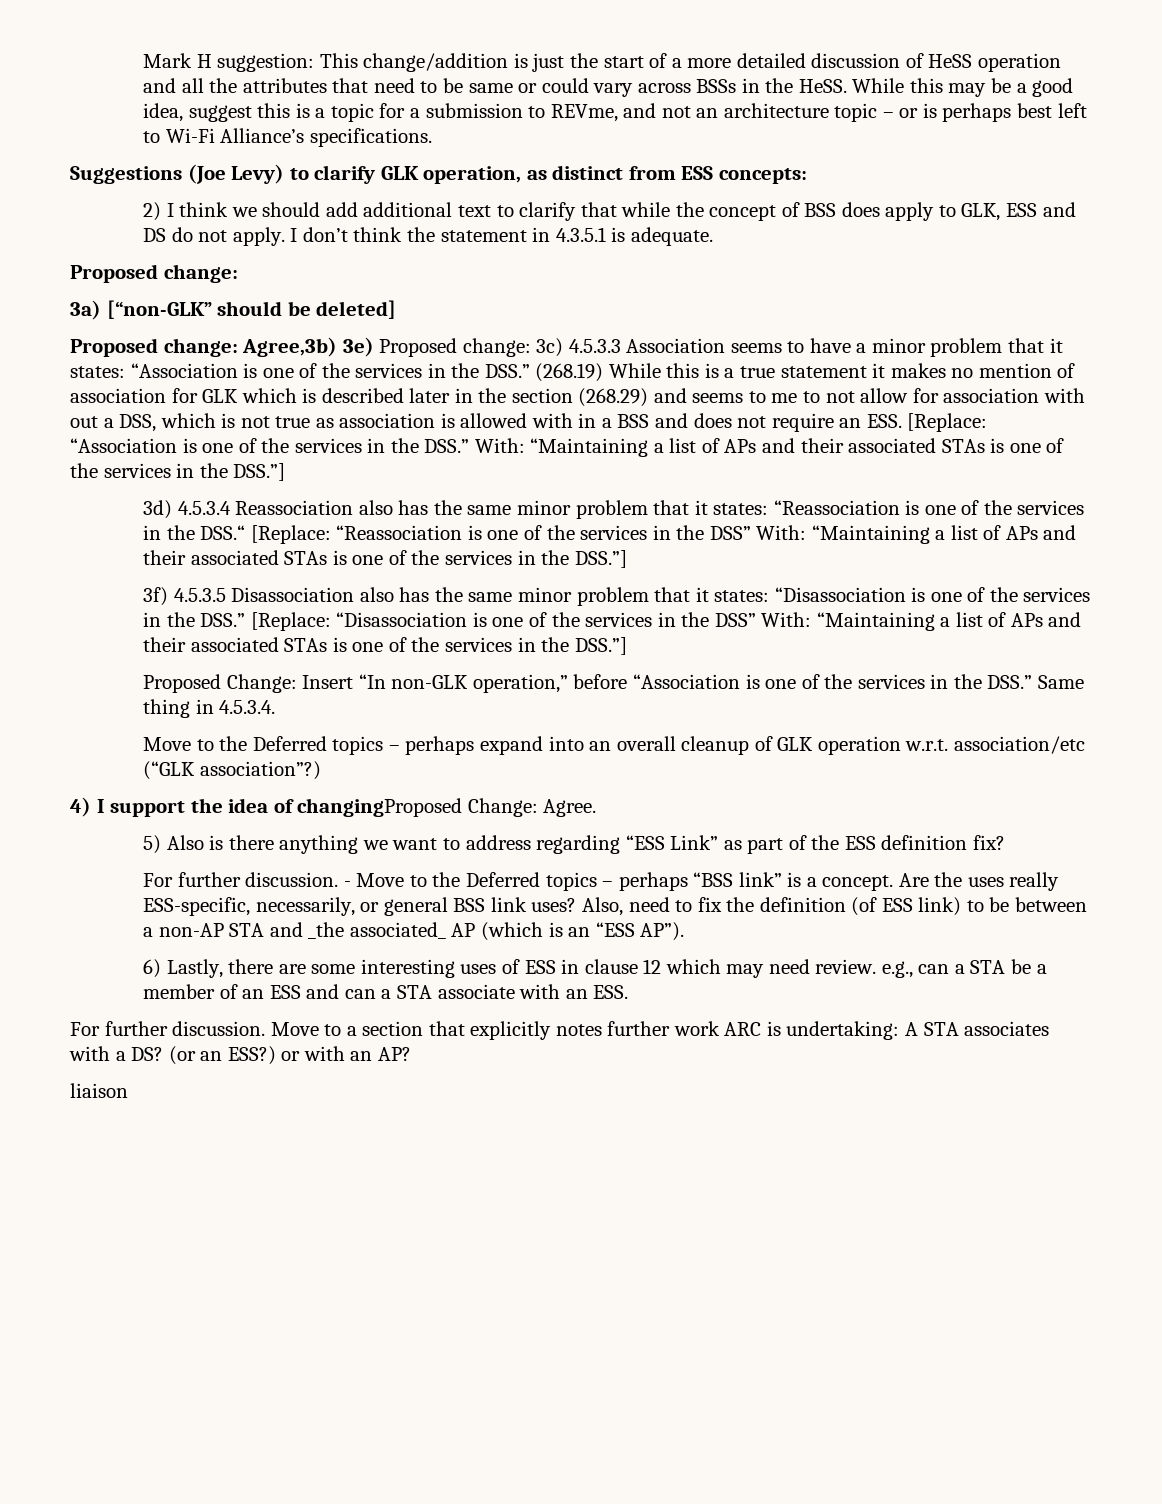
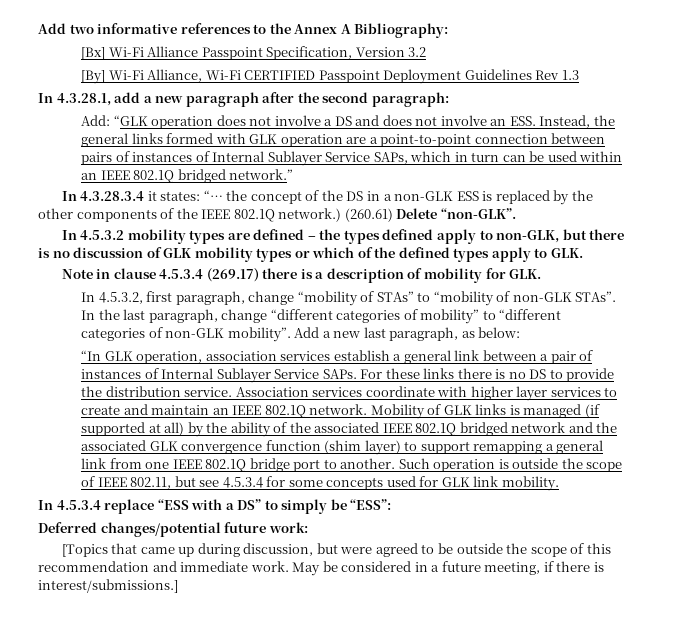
[143,53,1061,72] [143,78,1074,97] [143,103,1087,122] [143,128,432,147] [70,164,807,184] [143,202,1076,221] [143,227,713,246] [70,264,238,283] [70,300,397,320] [70,337,1063,357] [70,363,1076,382] [70,388,1085,407] [70,413,988,432] [70,438,1065,457] [70,463,286,481] [143,500,1085,519] [143,525,1077,544] [143,550,627,568] [143,587,1091,606] [143,612,1082,631] [143,637,627,655] [143,674,1084,693] [143,699,276,718] [143,736,1085,755] [143,761,321,780] [70,797,597,817] [143,835,1005,854] [143,872,1060,891] [143,897,1087,916] [143,922,685,941] [143,959,1047,978] [143,984,629,999] [70,1021,1050,1040] [69,1046,411,1065] [70,1083,128,1098] Mark H suggestion: This change/addition is just the start of a more detailed discussion of HeSS operation and all the attributes that need to be same or could vary across BSSs in the HeSS. While this may be a good idea, suggest this is a topic for a submission to REVme, and not an architecture topic – or is perhaps best left to Wi-Fi Alliance’s specifications. // Suggestions (Joe Levy) to clarify GLK operation, as distinct from ESS concepts: // 2) I think we should add additional text to clarify that while the concept of BSS does apply to GLK, ESS and DS do not apply. I don’t think the statement in 4.3.5.1 is adequate. // Proposed change: // 3a) [“non-GLK” should be deleted] // Proposed change: Agree,3b) 3e) Proposed change: 3c) 4.5.3.3 Association seems to have a minor problem that it states: “Association is one of the services in the DSS.” (268.19) While this is a true statement it makes no mention of association for GLK which is described later in the section (268.29) and seems to me to not allow for association with out a DSS, which is not true as association is allowed with in a BSS and does not require an ESS. [Replace: “Association is one of the services in the DSS.” With: “Maintaining a list of APs and their associated STAs is one of the services in the DSS.”] // 3d) 4.5.3.4 Reassociation also has the same minor problem that it states: “Reassociation is one of the services in the DSS.“ [Replace: “Reassociation is one of the services in the DSS” With: “Maintaining a list of APs and their associated STAs is one of the services in the DSS.”] // 3f) 4.5.3.5 Disassociation also has the same minor problem that it states: “Disassociation is one of the services in the DSS.” [Replace: “Disassociation is one of the services in the DSS” With: “Maintaining a list of APs and their associated STAs is one of the services in the DSS.”] // Proposed Change: Insert “In non-GLK operation,” before “Association is one of the services in the DSS.” Same thing in 4.5.3.4. // Move to the Deferred topics – perhaps expand into an overall cleanup of GLK operation w.r.t. association/etc (“GLK association”?) // 4) I support the idea of changingProposed Change: Agree. // 5) Also is there anything we want to address regarding “ESS Link” as part of the ESS definition fix? // For further discussion. - Move to the Deferred topics – perhaps “BSS link” is a concept. Are the uses really ESS-specific, necessarily, or general BSS link uses? Also, need to fix the definition (of ESS link) to be between a non-AP STA and _the associated_ AP (which is an “ESS AP”). // 6) Lastly, there are some interesting uses of ESS in clause 12 which may need review. e.g., can a STA be a member of an ESS and can a STA associate with an ESS. // For further discussion. Move to a section that explicitly notes further work ARC is undertaking: A STA associates with a DS? (or an ESS?) or with an AP? // liaison -> [38,23,449,38] [80,46,427,60] [80,69,579,84] [38,92,449,107] [80,115,615,129] [80,133,606,147] [80,151,623,166] [80,169,294,183] [61,190,593,205] [38,208,516,222] [61,229,625,244] [38,247,583,262] [61,268,542,283] [80,291,617,306] [80,309,562,324] [80,327,521,342] [80,350,594,364] [80,368,615,383] [80,386,618,401] [80,404,600,419] [80,422,618,437] [80,440,604,455] [80,458,623,472] [80,476,559,491] [38,499,392,514] [38,522,308,537] [61,543,611,557] [38,561,604,576] [38,579,178,593] Add two informative references to the Annex A Bibliography: // [Bx] Wi-Fi Alliance Passpoint Specification, Version 3.2 // [By] Wi-Fi Alliance, Wi-Fi CERTIFIED Passpoint Deployment Guidelines Rev 1.3 // In 4.3.28.1, add a new paragraph after the second paragraph: // Add: “GLK operation does not involve a DS and does not involve an ESS. Instead, the general links formed with GLK operation are a point-to-point connection between pairs of instances of Internal Sublayer Service SAPs, which in turn can be used within an IEEE 802.1Q bridged network.” // In 4.3.28.3.4 it states: “… the concept of the DS in a non-GLK ESS is replaced by the other components of the IEEE 802.1Q network.) (260.61) Delete “non-GLK”. // In 4.5.3.2 mobility types are defined – the types defined apply to non-GLK, but there is no discussion of GLK mobility types or which of the defined types apply to GLK. // Note in clause 4.5.3.4 (269.17) there is a description of mobility for GLK. // In 4.5.3.2, first paragraph, change “mobility of STAs” to “mobility of non-GLK STAs”. In the last paragraph, change “different categories of mobility” to “different categories of non-GLK mobility”. Add a new last paragraph, as below: // “In GLK operation, association services establish a general link between a pair of instances of Internal Sublayer Service SAPs. For these links there is no DS to provide the distribution service. Association services coordinate with higher layer services to create and maintain an IEEE 802.1Q network. Mobility of GLK links is managed (if supported at all) by the ability of the associated IEEE 802.1Q bridged network and the associated GLK convergence function (shim layer) to support remapping a general link from one IEEE 802.1Q bridge port to another. Such operation is outside the scope of IEEE 802.11, but see 4.5.3.4 for some concepts used for GLK link mobility. // In 4.5.3.4 replace “ESS with a DS” to simply be “ESS”: // Deferred changes/potential future work: // [Topics that came up during discussion, but were agreed to be outside the scope of this recommendation and immediate work. May be considered in a future meeting, if there is interest/submissions.]

